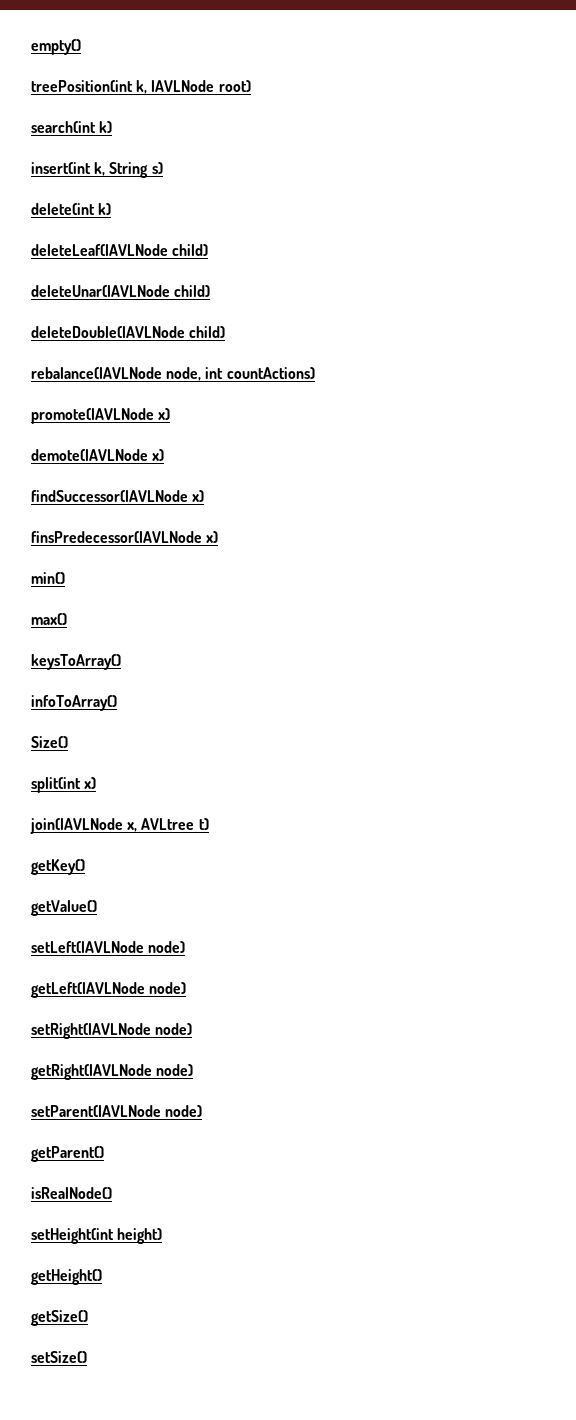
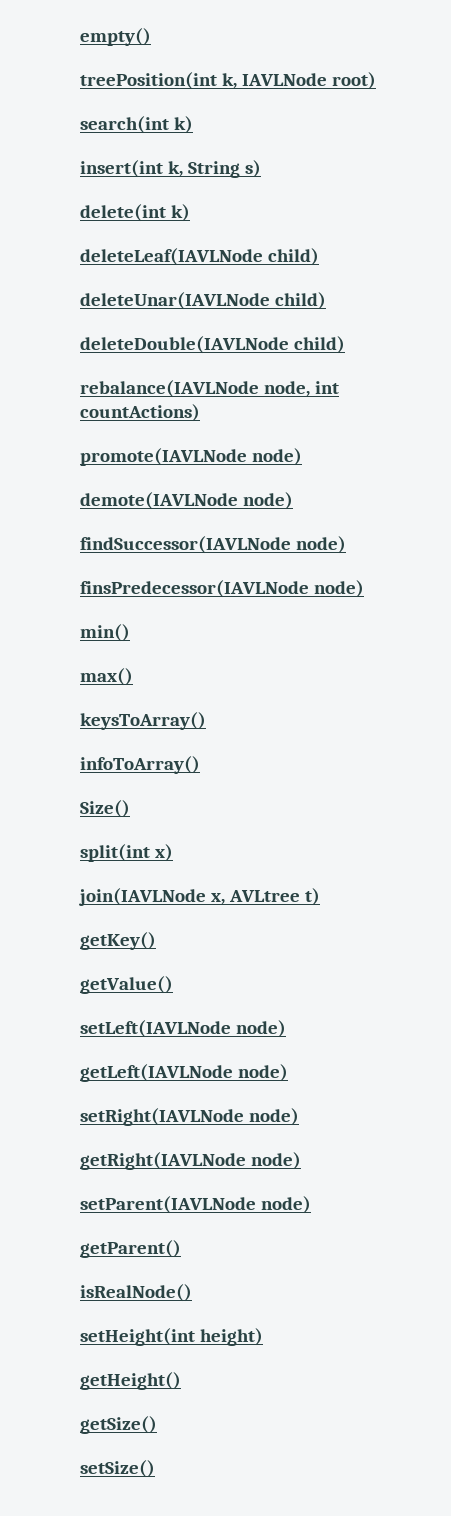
[158,408,171,420] x) -> [251,448,302,466] node)
[152,449,165,461] x) -> [242,492,293,510] node)
[192,490,205,502] x) -> [295,536,346,554] node)
[206,531,219,543] x) -> [313,580,364,598] node)

